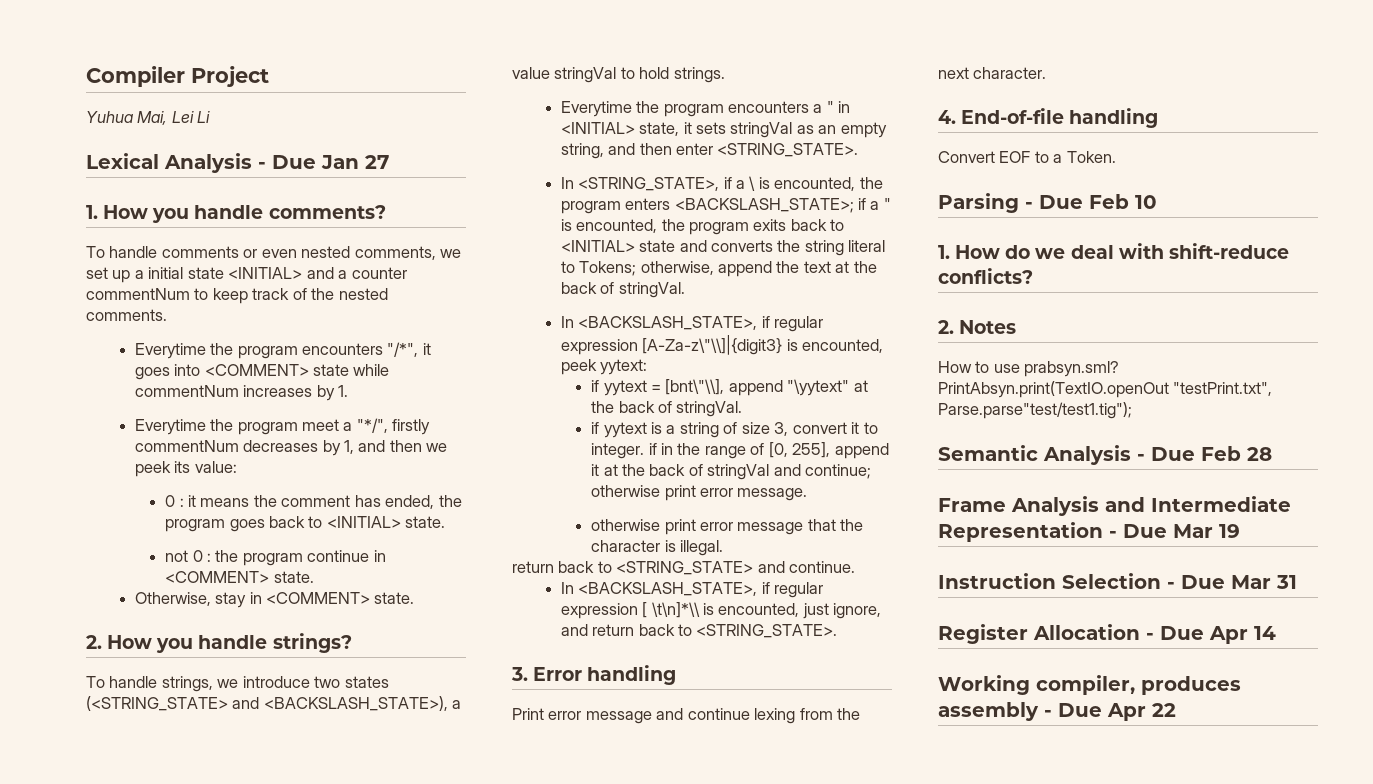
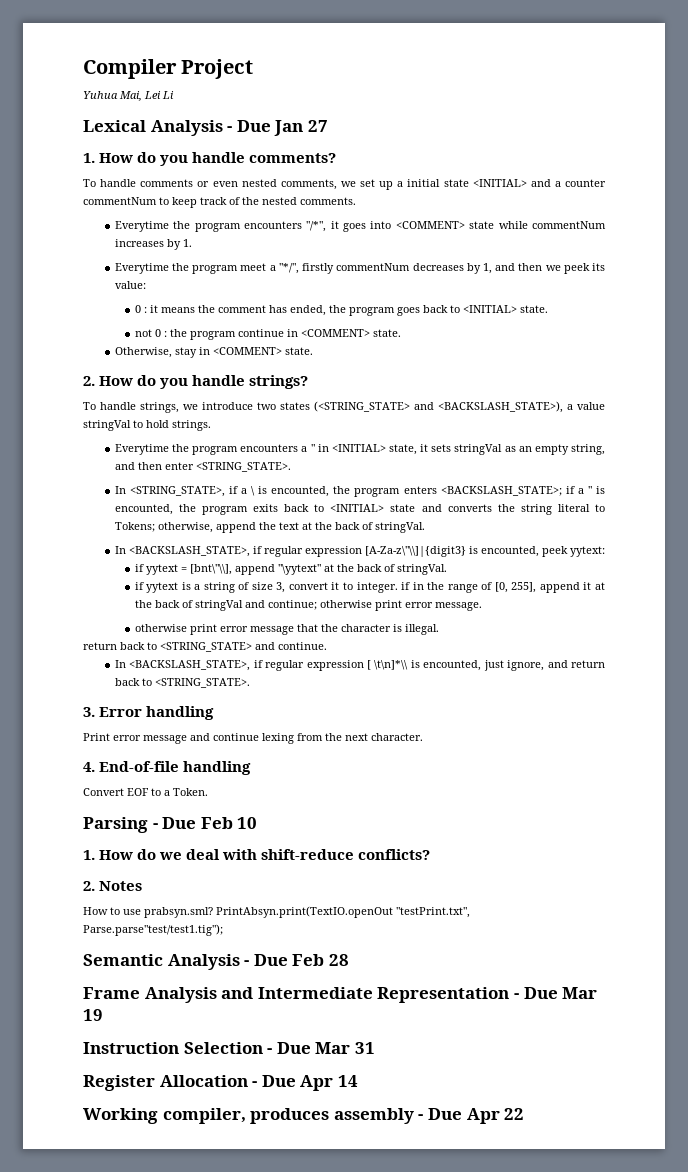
(149, 212) none -> [137,152,157,163] do
(153, 642) none -> [137,375,157,386] do

